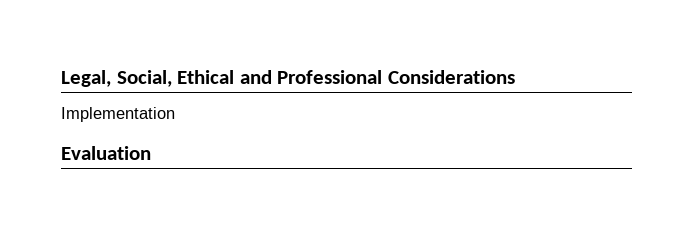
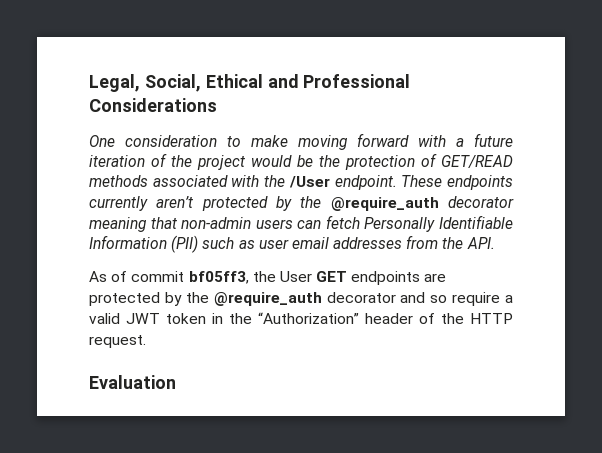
[61,107,175,122] Implementation -> [89,133,513,150] [89,153,513,170] [89,175,513,190] [89,196,514,211] [89,215,513,232] [89,235,495,253] [89,271,447,285] [89,292,513,306] [89,312,513,324] [89,335,146,348] One consideration to make moving forward with a future iteration of the project would be the protection of GET/READ methods associated with the /User endpoint. These endpoints currently aren’t protected by the @require_auth decorator meaning that non-admin users can fetch Personally Identifiable Information (PII) such as user email addresses from the API. // As of commit bf05ff3, the User GET endpoints are protected by the @require_auth decorator and so require a valid JWT token in the “Authorization” header of the HTTP request.

